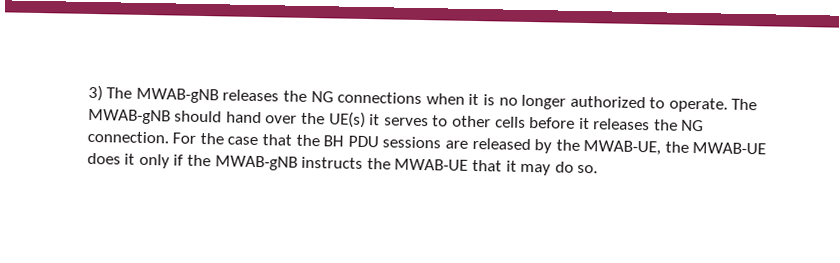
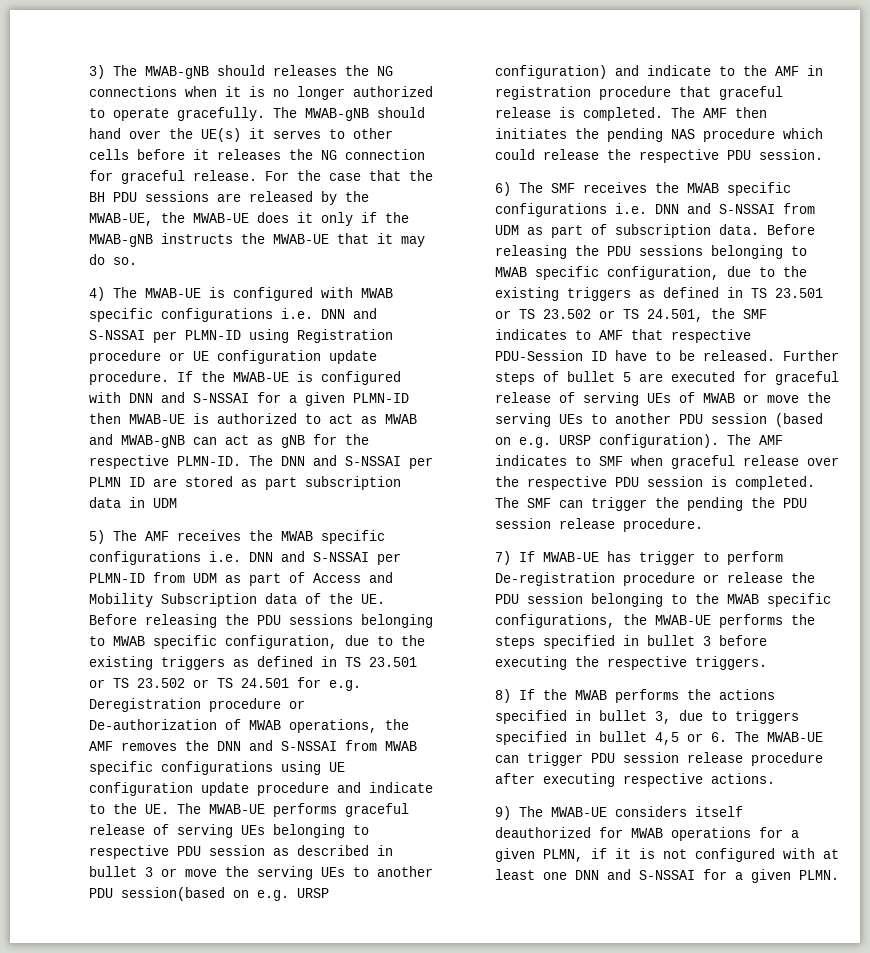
(219, 95) none -> [217,65,266,76] should
[668,97,728,113] operate. -> [113,107,266,121] operate gracefully.
[86,130,169,144] connection. -> [345,149,426,160] [89,170,258,184] connection for graceful release.
(599, 169) none -> [89,287,394,301] [89,308,378,322] [89,329,394,343] [89,350,378,364] [89,371,402,385] [89,392,410,406] [89,413,418,424] [89,434,370,448] [89,455,434,469] [89,476,402,490] [89,497,178,508] [89,530,386,544] [89,551,402,565] [89,572,394,586] [89,593,386,607] [89,614,434,628] [89,635,426,649] [89,656,418,670] [89,677,362,691] [89,698,306,712] [89,719,410,733] [89,740,418,751] [89,761,346,775] [89,782,434,796] [89,803,410,817] [89,824,370,838] [89,845,394,859] [89,866,434,880] [89,887,330,901] [495,65,824,79] [495,86,784,100] [495,107,768,121] [495,128,824,142] [495,149,824,163] [495,182,792,196] [495,203,816,217] [495,224,816,238] [495,245,808,259] [495,266,808,280] [495,287,824,301] [495,308,768,322] [495,329,752,343] [495,350,840,361] [495,371,840,385] [495,392,832,406] [495,413,824,427] [495,434,784,448] [495,455,840,469] [495,476,816,490] [495,497,808,511] [495,518,704,532] [495,551,784,565] [495,572,816,586] [495,593,832,607] [495,614,816,628] [495,635,768,649] [495,656,768,670] [495,689,776,703] [495,710,800,724] [495,731,824,745] [495,752,824,766] [495,773,776,787] [495,806,744,820] [495,827,800,841] [495,848,840,862] [495,869,840,883] // 4) The MWAB-UE is configured with MWAB specific configurations i.e. DNN and S-NSSAI per PLMN-ID using Registration procedure or UE configuration update procedure. If the MWAB-UE is configured with DNN and S-NSSAI for a given PLMN-ID then MWAB-UE is authorized to act as MWAB and MWAB-gNB can act as gNB for the respective PLMN-ID. The DNN and S-NSSAI per PLMN ID are stored as part subscription data in UDM // 5) The AMF receives the MWAB specific configurations i.e. DNN and S-NSSAI per PLMN-ID from UDM as part of Access and Mobility Subscription data of the UE. Before releasing the PDU sessions belonging to MWAB specific configuration, due to the existing triggers as defined in TS 23.501 or TS 23.502 or TS 24.501 for e.g. Deregistration procedure or De-authorization of MWAB operations, the AMF removes the DNN and S-NSSAI from MWAB specific configurations using UE configuration update procedure and indicate to the UE. The MWAB-UE performs graceful release of serving UEs belonging to respective PDU session as described in bullet 3 or move the serving UEs to another PDU session(based on e.g. URSP configuration) and indicate to the AMF in registration procedure that graceful release is completed. The AMF then initiates the pending NAS procedure which could release the respective PDU session. // 6) The SMF receives the MWAB specific configurations i.e. DNN and S-NSSAI from UDM as part of subscription data. Before releasing the PDU sessions belonging to MWAB specific configuration, due to the existing triggers as defined in TS 23.501 or TS 23.502 or TS 24.501, the SMF indicates to AMF that respective PDU-Session ID have to be released. Further steps of bullet 5 are executed for graceful release of serving UEs of MWAB or move the serving UEs to another PDU session (based on e.g. URSP configuration). The AMF indicates to SMF when graceful release over the respective PDU session is completed. The SMF can trigger the pending the PDU session release procedure. // 7) If MWAB-UE has trigger to perform De-registration procedure or release the PDU session belonging to the MWAB specific configurations, the MWAB-UE performs the steps specified in bullet 3 before executing the respective triggers. // 8) If the MWAB performs the actions specified in bullet 3, due to triggers specified in bullet 4,5 or 6. The MWAB-UE can trigger PDU session release procedure after executing respective actions. // 9) The MWAB-UE considers itself deauthorized for MWAB operations for a given PLMN, if it is not configured with at least one DNN and S-NSSAI for a given PLMN.

